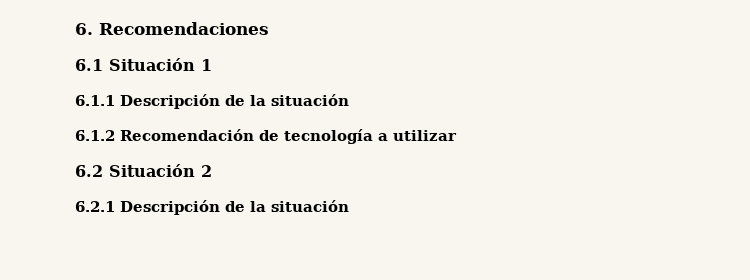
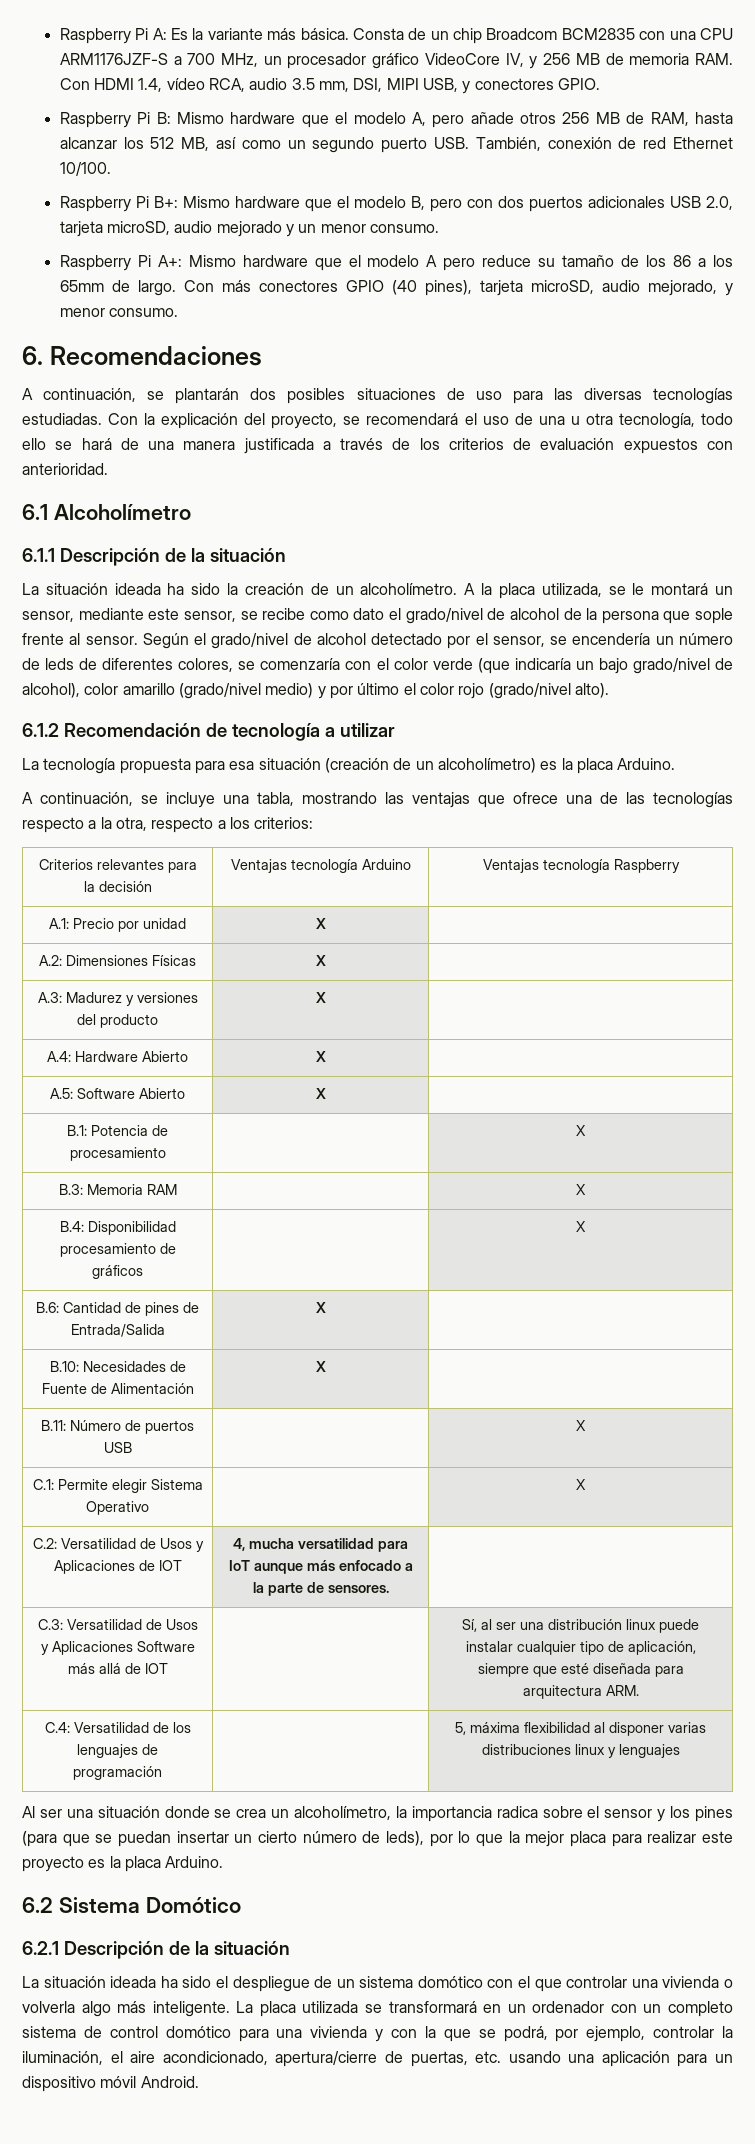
[75,22,269,35] 6. Recomendaciones -> [59,28,733,44] [59,53,733,69] [59,78,600,94] [59,112,733,128] [59,137,733,153] [59,162,111,176] [59,196,734,212] [59,221,440,237] [59,255,733,271] [59,280,733,296] [59,308,179,317] [22,346,262,366] [22,388,734,404] [22,413,734,429] [22,438,733,454] [22,463,108,475] Raspberry Pi A: Es la variante más básica. Consta de un chip Broadcom BCM2835 con una CPU ARM1176JZF-S a 700 MHz, un procesador gráfico VideoCore IV, y 256 MB de memoria RAM. Con HDMI 1.4, vídeo RCA, audio 3.5 mm, DSI, MIPI USB, y conectores GPIO. // Raspberry Pi B: Mismo hardware que el modelo A, pero añade otros 256 MB de RAM, hasta alcanzar los 512 MB, así como un segundo puerto USB. También, conexión de red Ethernet 10/100. // Raspberry Pi B+: Mismo hardware que el modelo B, pero con dos puertos adicionales USB 2.0, tarjeta microSD, audio mejorado y un menor consumo. // Raspberry Pi A+: Mismo hardware que el modelo A pero reduce su tamaño de los 86 a los 65mm de largo. Con más conectores GPIO (40 pines), tarjeta microSD, audio mejorado, y menor consumo. // 6. Recomendaciones // A continuación, se plantarán dos posibles situaciones de uso para las diversas tecnologías estudiadas. Con la explicación del proyecto, se recomendará el uso de una u otra tecnología, todo ello se hará de una manera justificada a través de los criterios de evaluación expuestos con anterioridad.
[109,58,212,71] Situación 1 -> [53,504,191,520] Alcoholímetro
(349, 100) none -> [22,583,734,599] [22,608,733,624] [22,633,733,649] [22,658,733,674] [22,683,609,699] // La situación ideada ha sido la creación de un alcoholímetro. A la placa utilizada, se le montará un sensor, mediante este sensor, se recibe como dato el grado/nivel de alcohol de la persona que sople frente al sensor. Según el grado/nivel de alcohol detectado por el sensor, se encendería un número de leds de diferentes colores, se comenzaría con el color verde (que indicaría un bajo grado/nivel de alcohol), color amarillo (grado/nivel medio) y por último el color rojo (grado/nivel alto).
(457, 135) none -> [22,758,676,774] [22,792,733,808] [22,817,314,833] [38,859,197,873] [83,881,152,892] [230,859,411,873] [482,859,680,873] [49,918,186,932] [315,918,326,929] [39,955,196,966] [315,955,326,966] [37,992,198,1006] [77,1014,158,1028] [315,992,326,1003] [47,1051,188,1062] [315,1051,326,1062] [50,1088,185,1099] [315,1088,326,1099] [67,1125,168,1136] [69,1147,166,1161] [576,1125,586,1136] [58,1184,177,1195] [576,1184,586,1195] [59,1221,176,1235] [59,1243,176,1257] [92,1265,143,1279] [576,1221,586,1232] [36,1302,199,1316] [70,1324,165,1337] [315,1302,326,1313] [49,1361,186,1372] [41,1383,194,1394] [315,1361,326,1372] [41,1420,194,1434] [103,1442,132,1453] [576,1420,586,1431] [32,1479,203,1493] [86,1501,149,1515] [576,1479,586,1490] [32,1538,204,1552] [53,1560,182,1574] [233,1538,408,1552] [228,1560,413,1574] [252,1582,389,1596] [37,1619,198,1630] [40,1641,195,1655] [67,1663,168,1674] [462,1619,699,1633] [465,1641,696,1655] [477,1663,684,1677] [522,1685,639,1699] [44,1722,191,1733] [77,1744,158,1758] [73,1766,162,1780] [455,1722,706,1736] [481,1744,680,1758] [22,1806,733,1822] [22,1831,733,1847] [22,1856,224,1872] // La tecnología propuesta para esa situación (creación de un alcoholímetro) es la placa Arduino. // A continuación, se incluye una tabla, mostrando las ventajas que ofrece una de las tecnologías respecto a la otra, respecto a los criterios: // Criterios relevantes para la decisión | Ventajas tecnología Arduino | Ventajas tecnología Raspberry // A.1: Precio por unidad | X | // A.2: Dimensiones Físicas | X | // A.3: Madurez y versiones del producto | X | // A.4: Hardware Abierto | X | // A.5: Software Abierto | X | // B.1: Potencia de procesamiento | | X // B.3: Memoria RAM | | X // B.4: Disponibilidad procesamiento de gráficos | | X // B.6: Cantidad de pines de Entrada/Salida | X | // B.10: Necesidades de Fuente de Alimentación | X | // B.11: Número de puertos USB | | X // C.1: Permite elegir Sistema Operativo | | X // C.2: Versatilidad de Usos y Aplicaciones de IOT | 4, mucha versatilidad para IoT aunque más enfocado a la parte de sensores. | // C.3: Versatilidad de Usos y Aplicaciones Software más allá de IOT | | Sí, al ser una distribución linux puede instalar cualquier tipo de aplicación, siempre que esté diseñada para arquitectura ARM. // C.4: Versatilidad de los lenguajes de programación | | 5, máxima flexibilidad al disponer varias distribuciones linux y lenguajes // Al ser una situación donde se crea un alcoholímetro, la importancia radica sobre el sensor y los pines (para que se puedan insertar un cierto número de leds), por lo que la mejor placa para realizar este proyecto es la placa Arduino.
[109,164,212,177] Situación 2 -> [58,1897,241,1913] Sistema Domótico
(349, 206) none -> [22,1976,733,1992] [22,2001,733,2017] [22,2026,733,2042] [22,2051,734,2067] [22,2076,199,2092] // La situación ideada ha sido el despliegue de un sistema domótico con el que controlar una vivienda o volverla algo más inteligente. La placa utilizada se transformará en un ordenador con un completo sistema de control domótico para una vivienda y con la que se podrá, por ejemplo, controlar la iluminación, el aire acondicionado, apertura/cierre de puertas, etc. usando una aplicación para un dispositivo móvil Android.

